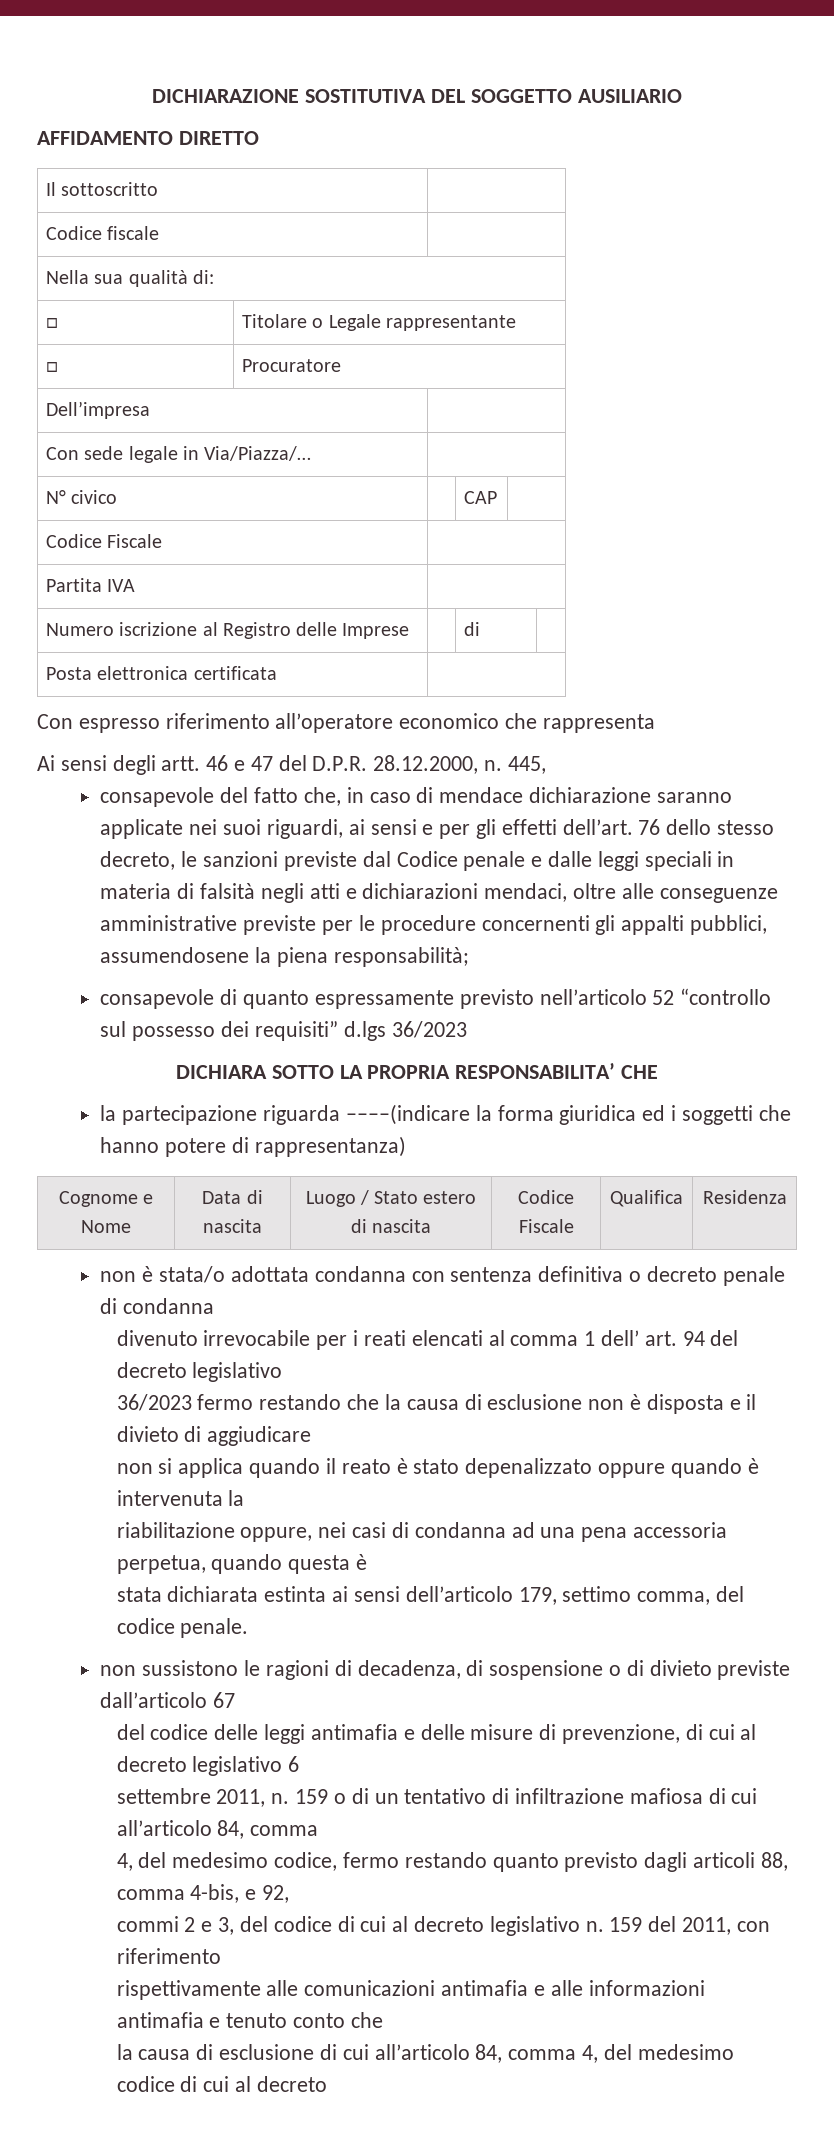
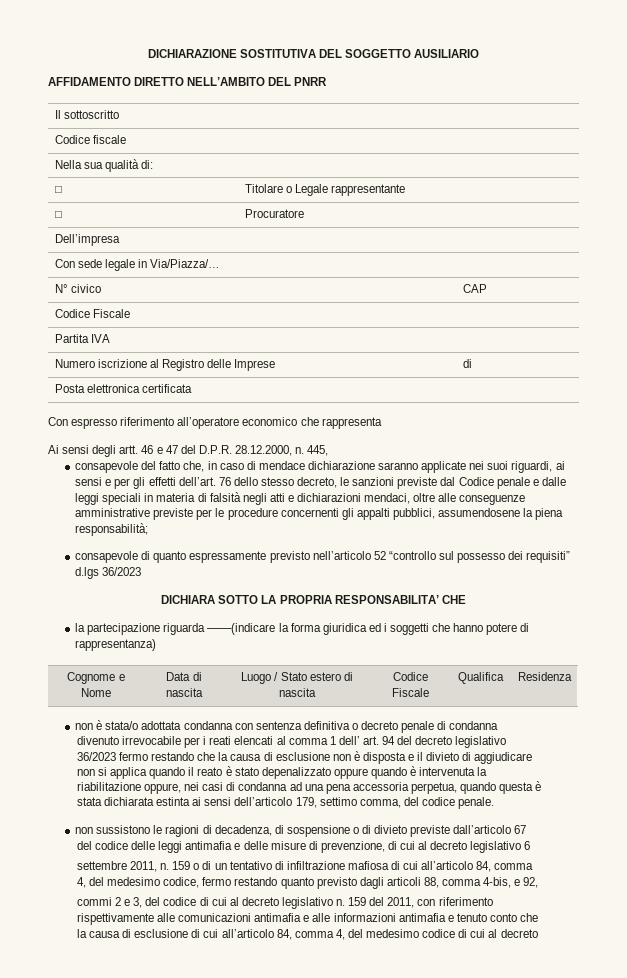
(259, 138) none -> [187,77,328,86] NELL’AMBITO DEL PNRR

